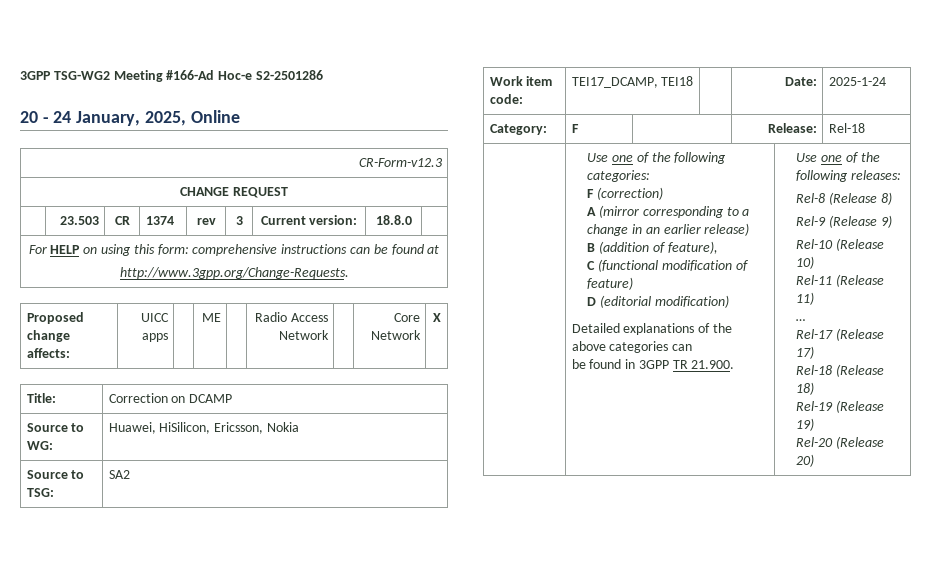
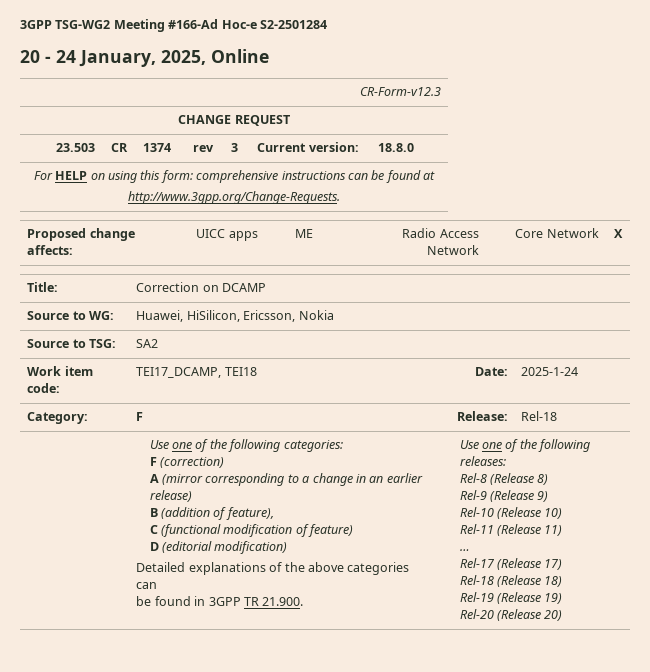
[255,70,323,80] S2-2501286 -> [259,20,327,29] S2-2501284

